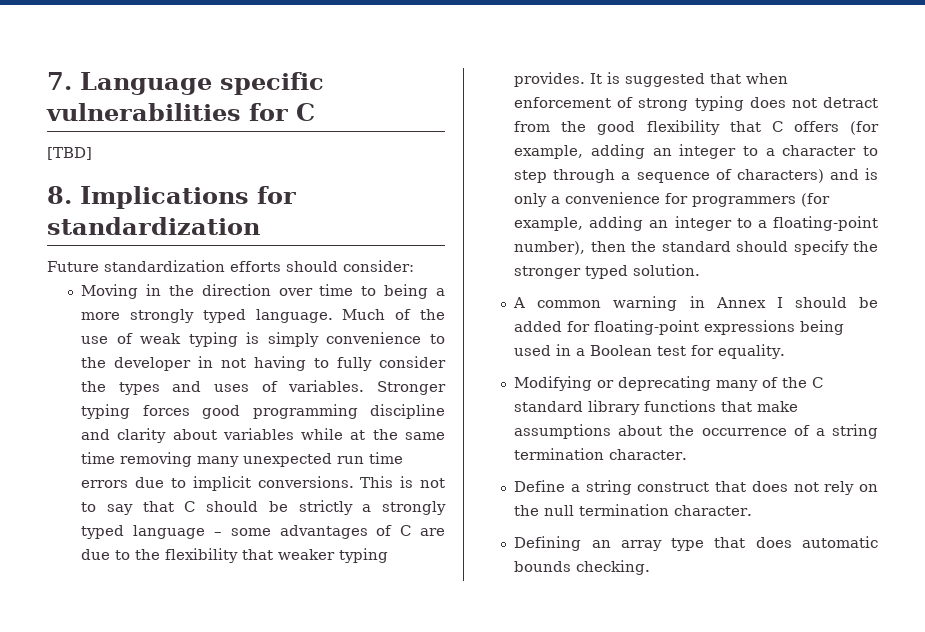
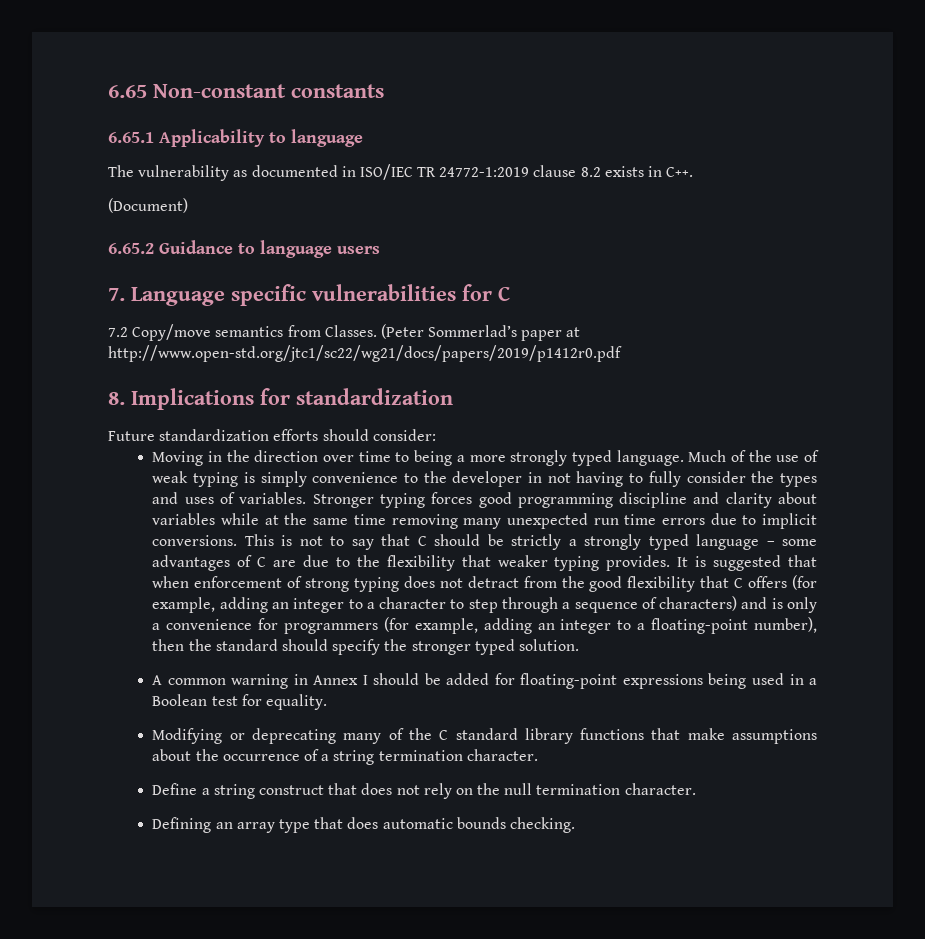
(47, 81) none -> [108,84,384,98] [108,129,363,147] [108,164,694,181] [108,198,188,213] [108,240,380,258] 6.65 Non-constant constants // 6.65.1 Applicability to language // The vulnerability as documented in ISO/IEC TR 24772-1:2019 clause 8.2 exists in C++. // (Document) // 6.65.2 Guidance to language users //
[47,147,92,160] [TBD] -> [108,324,581,341] [108,345,622,362] 7.2 Copy/move semantics from Classes. (Peter Sommerlad’s paper at http://www.open-std.org/jtc1/sc22/wg21/docs/papers/2019/p1412r0.pdf

